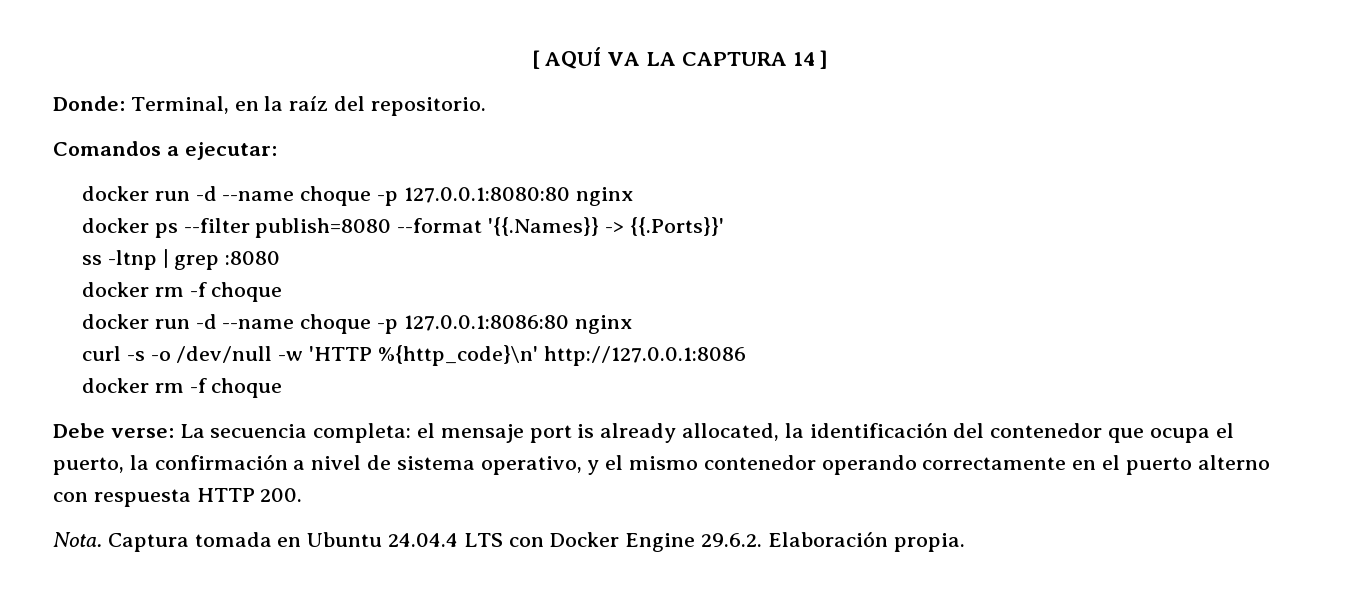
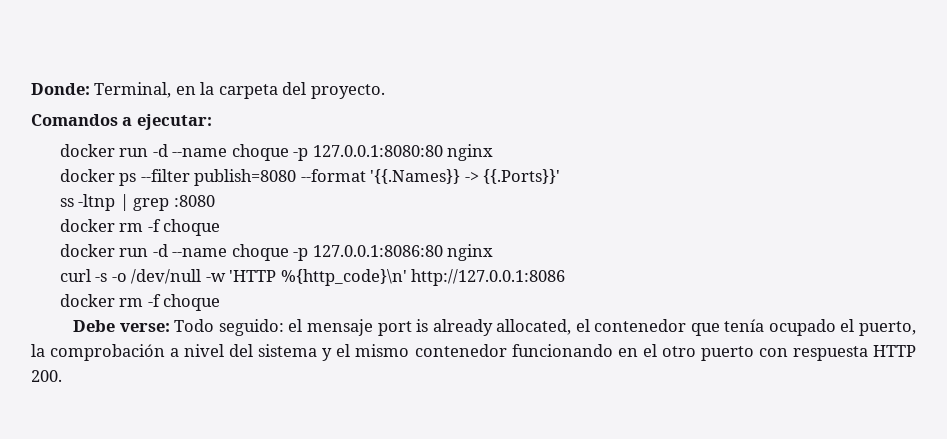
[531,47,829,69] [ AQUÍ VA LA CAPTURA 14 ] // -> (31, 89) none
[289,96,486,116] raíz del repositorio. -> [218,82,385,99] carpeta del proyecto.
[179,423,412,443] La secuencia completa: -> [174,319,284,336] Todo seguido:
[784,422,1210,443] la identificación del contenedor que ocupa -> [575,319,836,336] el contenedor que tenía ocupado
[154,454,288,470] confirmación -> [50,344,166,361] comprobación
[367,455,582,475] de sistema operativo, -> [229,344,318,357] del sistema
[821,455,1270,475] [53,488,303,507] [53,531,965,552] operando correctamente en el puerto alterno con respuesta HTTP 200. // Nota. Captura tomada en Ubuntu 24.04.4 LTS con Docker Engine 29.6.2. Elaboración propia. -> [511,344,916,361] [31,370,62,382] funcionando en el otro puerto con respuesta HTTP 200.

